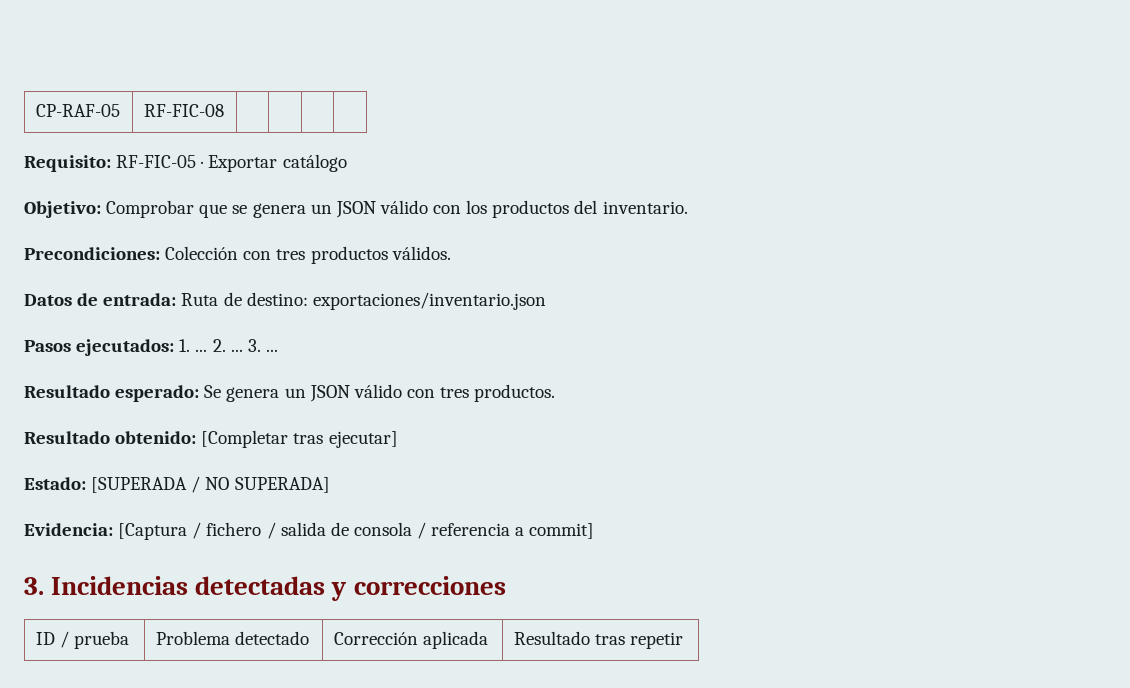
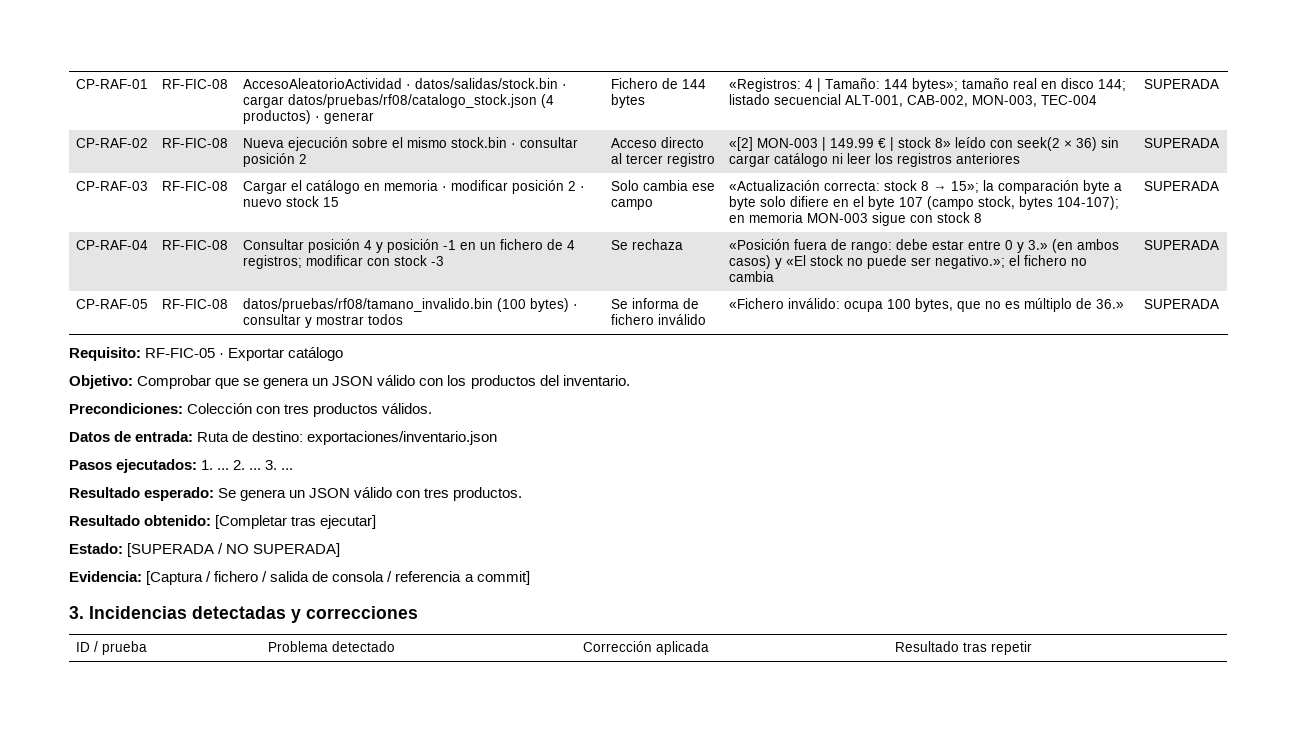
[35,104,120,117] [143,104,224,117] CP-RAF-05 | RF-FIC-08 | | | | -> [75,79,148,89] [161,79,228,89] [242,78,567,89] [242,94,554,108] [242,110,374,124] [610,78,706,89] [610,94,645,108] [728,78,1126,92] [728,94,1097,107] [1143,79,1219,89] [75,138,148,148] [161,138,228,148] [242,137,578,151] [242,153,307,167] [610,137,704,148] [610,153,715,167] [728,137,1119,151] [728,153,1020,167] [1143,138,1219,148] [75,181,148,191] [161,181,228,191] [242,180,585,194] [242,196,339,207] [610,180,715,191] [610,199,653,210] [728,180,1122,194] [728,196,1119,210] [728,212,982,226] [1143,181,1219,191] [75,240,148,250] [161,240,228,250] [242,239,575,253] [242,255,444,269] [610,239,683,250] [728,239,1119,253] [728,255,1087,269] [728,271,774,282] [1143,240,1219,250] [75,299,148,309] [161,299,228,309] [242,298,578,312] [242,314,403,328] [610,298,699,309] [610,314,706,325] [728,298,1124,312] [1143,299,1219,309] CP-RAF-01 | RF-FIC-08 | AccesoAleatorioActividad · datos/salidas/stock.bin · cargar datos/pruebas/rf08/catalogo_stock.json (4 productos) · generar | Fichero de 144 bytes | «Registros: 4 | Tamaño: 144 bytes»; tamaño real en disco 144; listado secuencial ALT-001, CAB-002, MON-003, TEC-004 | SUPERADA // CP-RAF-02 | RF-FIC-08 | Nueva ejecución sobre el mismo stock.bin · consultar posición 2 | Acceso directo al tercer registro | «[2] MON-003 | 149.99 € | stock 8» leído con seek(2 × 36) sin cargar catálogo ni leer los registros anteriores | SUPERADA // CP-RAF-03 | RF-FIC-08 | Cargar el catálogo en memoria · modificar posición 2 · nuevo stock 15 | Solo cambia ese campo | «Actualización correcta: stock 8 → 15»; la comparación byte a byte solo difiere en el byte 107 (campo stock, bytes 104-107); en memoria MON-003 sigue con stock 8 | SUPERADA // CP-RAF-04 | RF-FIC-08 | Consultar posición 4 y posición -1 en un fichero de 4 registros; modificar con stock -3 | Se rechaza | «Posición fuera de rango: debe estar entre 0 y 3.» (en ambos casos) y «El stock no puede ser negativo.»; el fichero no cambia | SUPERADA // CP-RAF-05 | RF-FIC-08 | datos/pruebas/rf08/tamano_invalido.bin (100 bytes) · consultar y mostrar todos | Se informa de fichero inválido | «Fichero inválido: ocupa 100 bytes, que no es múltiplo de 36.» | SUPERADA

